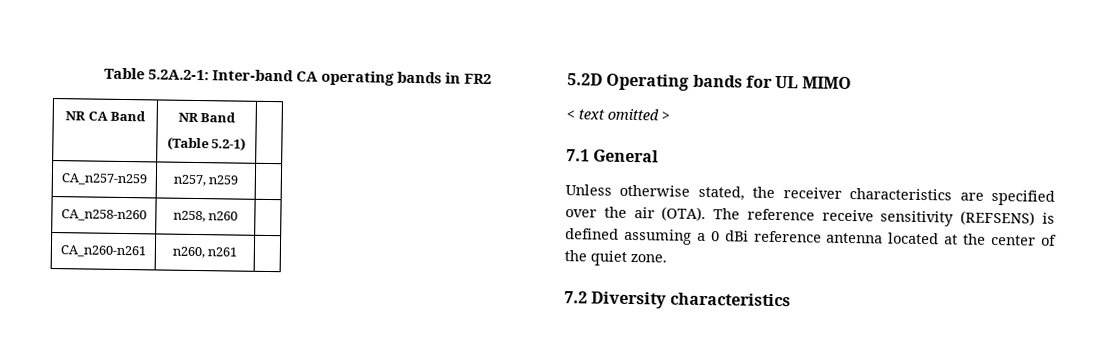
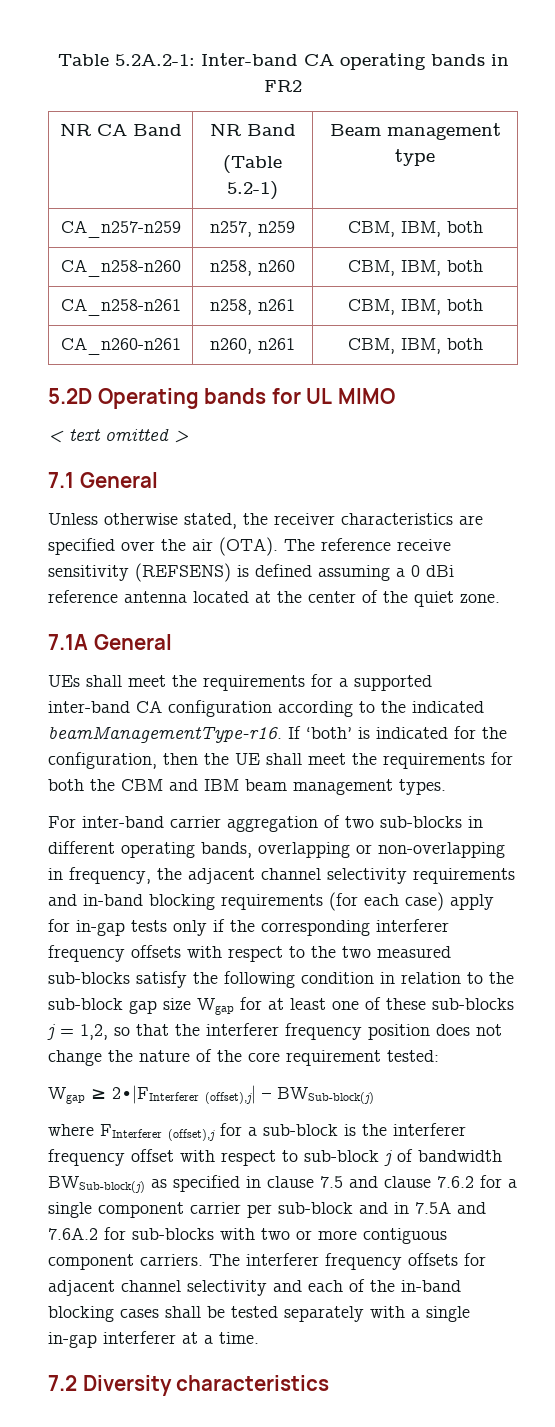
(247, 144) none -> [329,123,501,140] [395,149,435,166] Beam management type
(239, 180) none -> [347,221,483,237] CBM, IBM, both
(239, 216) none -> [347,260,483,276] [60,298,181,316] [210,299,295,315] [347,299,483,315] CBM, IBM, both // CA_n258-n261 | n258, n261 | CBM, IBM, both
(238, 252) none -> [347,338,483,354] CBM, IBM, both
(667, 258) none -> [48,634,172,650] [48,674,432,691] [48,700,484,717] [48,726,507,743] [48,752,513,769] [48,779,446,795] [48,815,483,832] [48,841,505,858] [48,867,515,884] [48,892,494,911] [48,919,449,936] [48,945,451,962] [48,971,514,988] [48,997,514,1015] [47,1023,502,1040] [48,1049,439,1066] [48,1085,374,1104] [48,1123,466,1141] [48,1149,502,1166] [48,1175,517,1193] [48,1201,486,1218] [48,1227,447,1244] [48,1253,486,1270] [48,1279,461,1296] [48,1306,470,1322] [48,1331,259,1348] // 7.1A General // UEs shall meet the requirements for a supported inter-band CA configuration according to the indicated beamManagementType-r16. If ‘both’ is indicated for the configuration, then the UE shall meet the requirements for both the CBM and IBM beam management types. // For inter-band carrier aggregation of two sub-blocks in different operating bands, overlapping or non-overlapping in frequency, the adjacent channel selectivity requirements and in-band blocking requirements (for each case) apply for in-gap tests only if the corresponding interferer frequency offsets with respect to the two measured sub-blocks satisfy the following condition in relation to the sub-block gap size Wgap for at least one of these sub-blocks j = 1,2, so that the interferer frequency position does not change the nature of the core requirement tested: // Wgap ≥ 2∙|FInterferer (offset),j| – BWSub-block(j) // where FInterferer (offset),j for a sub-block is the interferer frequency offset with respect to sub-block j of bandwidth BWSub-block(j) as specified in clause 7.5 and clause 7.6.2 for a single component carrier per sub-block and in 7.5A and 7.6A.2 for sub-blocks with two or more contiguous component carriers. The interferer frequency offsets for adjacent channel selectivity and each of the in-band blocking cases shall be tested separately with a single in-gap interferer at a time.

